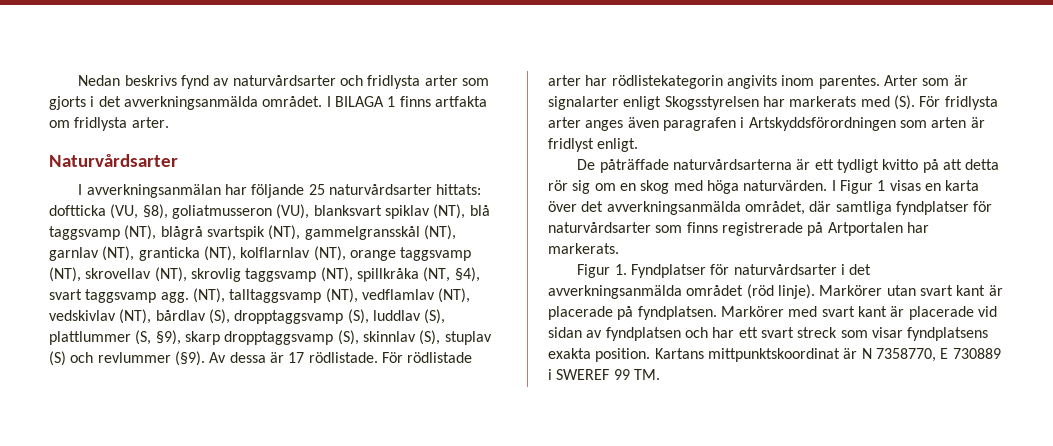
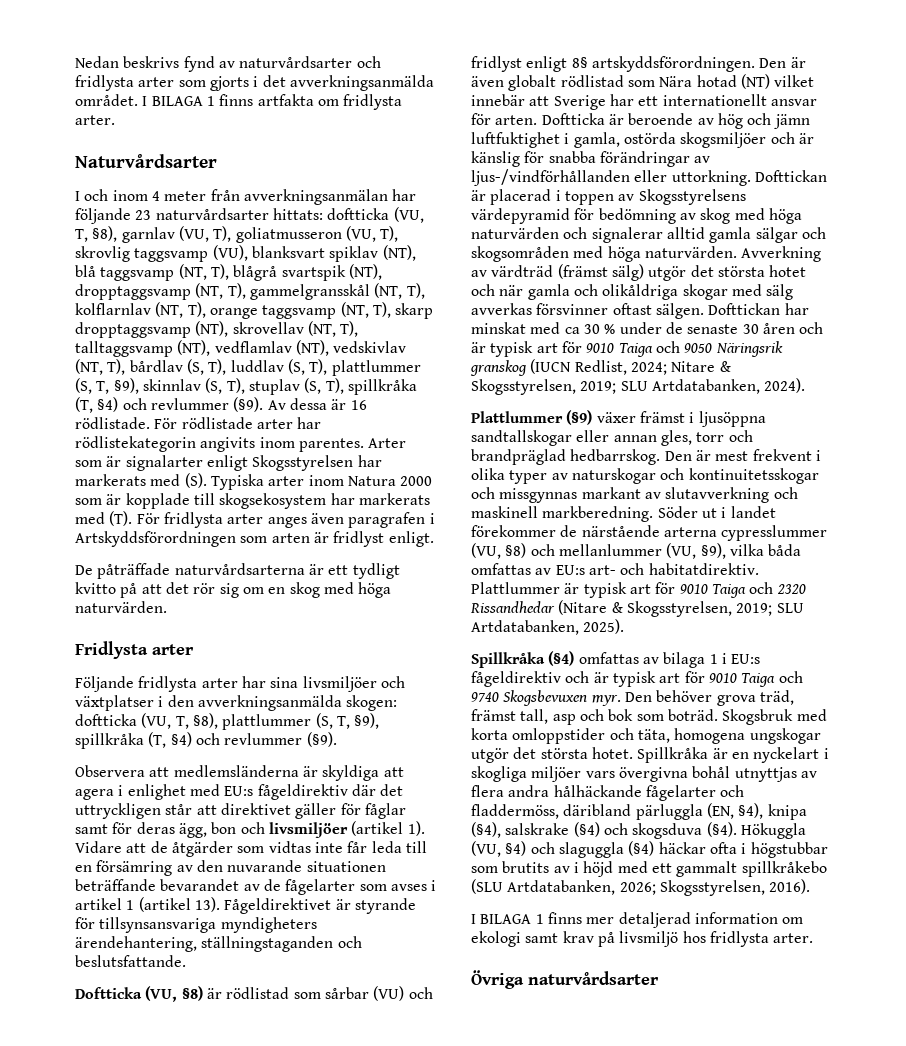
(83, 189) none -> [84,189,240,201] och inom 4 meter från
[308,184,325,195] 25 -> [135,210,152,220] 23
[142,204,272,219] §8), goliatmusseron -> [75,226,399,243] [75,246,209,262] T, §8), garnlav (VU, T), goliatmusseron (VU, T), skrovlig taggsvamp
[124,225,157,240] (NT), -> [178,264,229,280] (NT, T),
[304,225,456,240] [49,246,472,261] [49,267,480,282] [49,288,225,303] gammelgransskål (NT), garnlav (NT), granticka (NT), kolflarnlav (NT), orange taggsvamp (NT), skrovellav (NT), skrovlig taggsvamp (NT), spillkråka (NT, §4), svart taggsvamp agg. (NT), -> [75,283,425,300] [75,302,434,319] [75,321,359,338] dropptaggsvamp (NT, T), gammelgransskål (NT, T), kolflarnlav (NT, T), orange taggsvamp (NT, T), skarp dropptaggsvamp (NT), skrovellav (NT, T),
[119,309,446,324] [49,330,492,345] [49,351,66,366] (NT), bårdlav (S), dropptaggsvamp (S), luddlav (S), plattlummer (S, §9), skarp dropptaggsvamp (S), skinnlav (S), stuplav (S) -> [75,359,421,376] [75,378,417,395] [75,397,119,413] (NT, T), bårdlav (S, T), luddlav (S, T), plattlummer (S, T, §9), skinnlav (S, T), stuplav (S, T), spillkråka (T, §4)
[288,352,305,363] 17 -> [350,400,367,410] 16
(915, 102) none -> [210,474,433,490] [75,493,430,509] [75,511,133,526] Typiska arter inom Natura 2000 som är kopplade till skogsekosystem har markerats med (T).
[965,159,1000,170] detta -> [165,582,189,594] det
[831,180,980,194] [548,201,993,215] [548,222,929,236] [548,243,619,254] [577,264,872,278] [548,284,1003,299] [548,306,997,320] [548,327,989,341] [548,348,1001,362] [548,369,660,380] I Figur 1 visas en karta över det avverkningsanmälda området, där samtliga fyndplatser för naturvårdsarter som finns registrerade på Artportalen har markerats. // Figur 1. Fyndplatser för naturvårdsarter i det avverkningsanmälda området (röd linje). Markörer utan svart kant är placerade på fyndplatsen. Markörer med svart kant är placerade vid sidan av fyndplatsen och har ett svart streck som visar fyndplatsens exakta position. Kartans mittpunktskoordinat är N 7358770, E 730889 i SWEREF 99 TM. -> [75,641,194,659] [75,676,405,692] [75,695,398,711] [75,713,380,730] [75,732,337,749] [75,765,404,781] [75,784,404,800] [75,803,406,819] [75,821,425,838] [75,841,427,857] [75,860,386,876] [75,879,437,895] [75,897,416,914] [75,917,317,933] [75,936,362,952] [75,955,186,967] [75,986,433,1002] [471,56,806,72] [471,74,815,91] [471,94,817,110] [471,113,810,129] [471,132,814,148] [471,151,711,167] [471,169,827,186] [471,189,746,205] [471,208,802,224] [471,227,826,243] [471,246,822,262] [471,264,807,281] [471,284,794,300] [471,303,809,319] [471,322,824,334] [471,341,783,357] [470,359,731,376] [471,378,806,395] [471,410,766,427] [471,430,753,446] [471,449,821,465] [471,468,819,484] [471,487,798,503] [471,506,776,522] [471,525,828,541] [471,543,802,559] [471,563,759,575] [471,582,806,598] [470,600,804,617] [471,619,625,635] [471,651,761,668] [471,671,803,687] [471,690,794,706] [471,709,827,725] [471,728,821,744] [471,747,829,763] [471,766,817,782] [471,785,745,801] [471,803,807,820] [471,822,806,839] [471,841,828,858] [471,861,827,877] [471,879,811,896] [471,912,804,928] [471,931,814,947] [471,970,659,989] // Fridlysta arter // Följande fridlysta arter har sina livsmiljöer och växtplatser i den avverkningsanmälda skogen: doftticka (VU, T, §8), plattlummer (S, T, §9), spillkråka (T, §4) och revlummer (§9). // Observera att medlemsländerna är skyldiga att agera i enlighet med EU:s fågeldirektiv där det uttryckligen står att direktivet gäller för fåglar samt för deras ägg, bon och livsmiljöer (artikel 1). Vidare att de åtgärder som vidtas inte får leda till en försämring av den nuvarande situationen beträffande bevarandet av de fågelarter som avses i artikel 1 (artikel 13). Fågeldirektivet är styrande för tillsynsansvariga myndigheters ärendehantering, ställningstaganden och beslutsfattande. // Doftticka (VU, §8) är rödlistad som sårbar (VU) och fridlyst enligt 8§ artskyddsförordningen. Den är även globalt rödlistad som Nära hotad (NT) vilket innebär att Sverige har ett internationellt ansvar för arten. Doftticka är beroende av hög och jämn luftfuktighet i gamla, ostörda skogsmiljöer och är känslig för snabba förändringar av ljus-/vindförhållanden eller uttorkning. Dofttickan är placerad i toppen av Skogsstyrelsens värdepyramid för bedömning av skog med höga naturvärden och signalerar alltid gamla sälgar och skogsområden med höga naturvärden. Avverkning av värdträd (främst sälg) utgör det största hotet och när gamla och olikåldriga skogar med sälg avverkas försvinner oftast sälgen. Dofttickan har minskat med ca 30 % under de senaste 30 åren och är typisk art för 9010 Taiga och 9050 Näringsrik granskog (IUCN Redlist, 2024; Nitare & Skogsstyrelsen, 2019; SLU Artdatabanken, 2024). // Plattlummer (§9) växer främst i ljusöppna sandtallskogar eller annan gles, torr och brandpräglad hedbarrskog. Den är mest frekvent i olika typer av naturskogar och kontinuitetsskogar och missgynnas markant av slutavverkning och maskinell markberedning. Söder ut i landet förekommer de närstående arterna cypresslummer (VU, §8) och mellanlummer (VU, §9), vilka båda omfattas av EU:s art- och habitatdirektiv. Plattlummer är typisk art för 9010 Taiga och 2320 Rissandhedar (Nitare & Skogsstyrelsen, 2019; SLU Artdatabanken, 2025). // Spillkråka (§4) omfattas av bilaga 1 i EU:s fågeldirektiv och är typisk art för 9010 Taiga och 9740 Skogsbevuxen myr. Den behöver grova träd, främst tall, asp och bok som boträd. Skogsbruk med korta omloppstider och täta, homogena ungskogar utgör det största hotet. Spillkråka är en nyckelart i skogliga miljöer vars övergivna bohål utnyttjas av flera andra hålhäckande fågelarter och fladdermöss, däribland pärluggla (EN, §4), knipa (§4), salskrake (§4) och skogsduva (§4). Hökuggla (VU, §4) och slaguggla (§4) häckar ofta i högstubbar som brutits av i höjd med ett gammalt spillkråkebo (SLU Artdatabanken, 2026; Skogsstyrelsen, 2016). // I BILAGA 1 finns mer detaljerad information om ekologi samt krav på livsmiljö hos fridlysta arter. // Övriga naturvårdsarter

